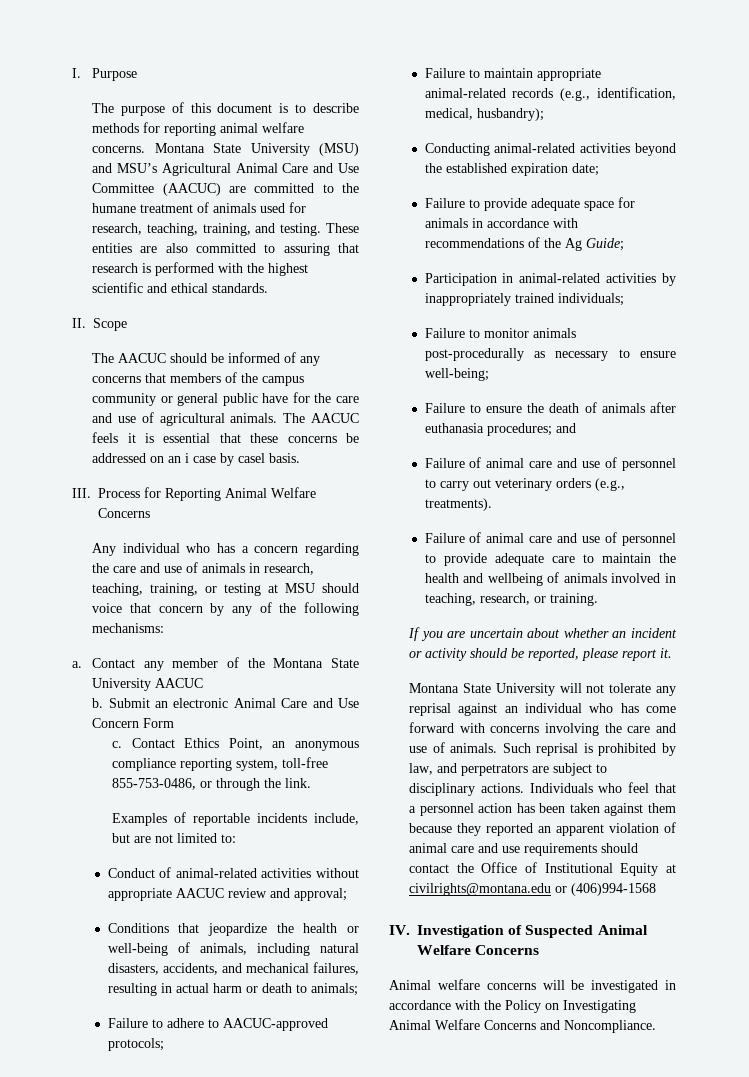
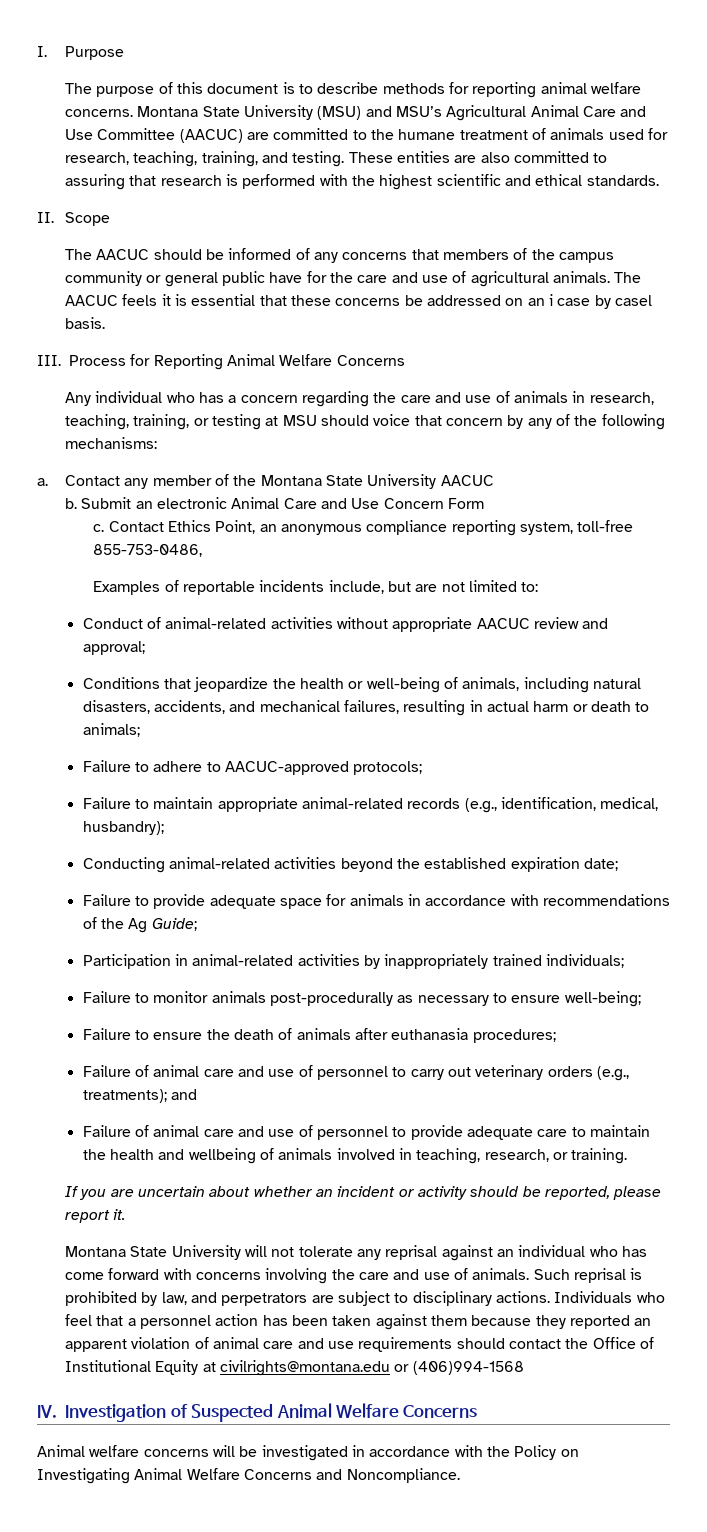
[200,778,312,791] or through the link. -> (203, 550) none
[555,423,576,433] and -> (556, 1036) none
[424,498,492,511] treatments). -> [82,1089,198,1103] treatments); and

